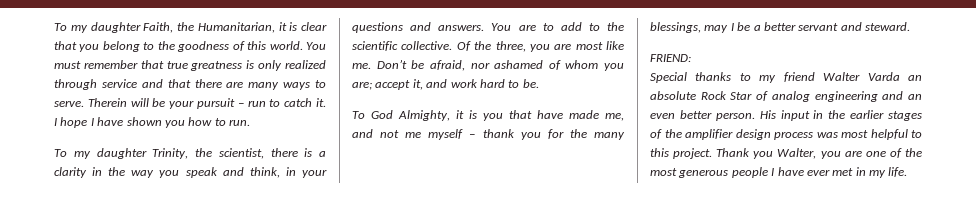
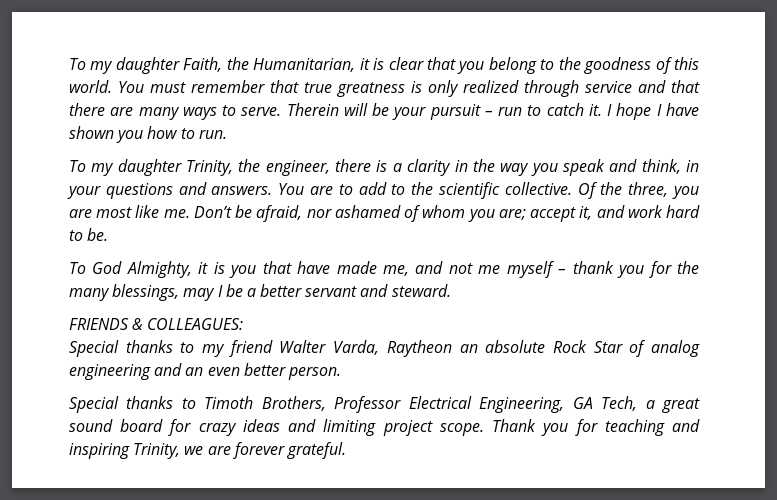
[218,148,264,159] scientist, -> [265,160,330,176] engineer,
[650,54,691,62] FRIEND: -> [69,318,244,330] FRIENDS & COLLEAGUES:
[867,72,900,81] Varda -> [333,340,452,357] Varda, Raytheon
[759,110,922,121] [650,129,922,140] [650,148,922,159] [650,167,908,178] His input in the earlier stages of the amplifier design process was most helpful to this project. Thank you Walter, you are one of the most generous people I have ever met in my life. -> [69,396,700,413] [69,419,700,436] [69,442,346,459] // Special thanks to Timoth Brothers, Professor Electrical Engineering, GA Tech, a great sound board for crazy ideas and limiting project scope. Thank you for teaching and inspiring Trinity, we are forever grateful.

